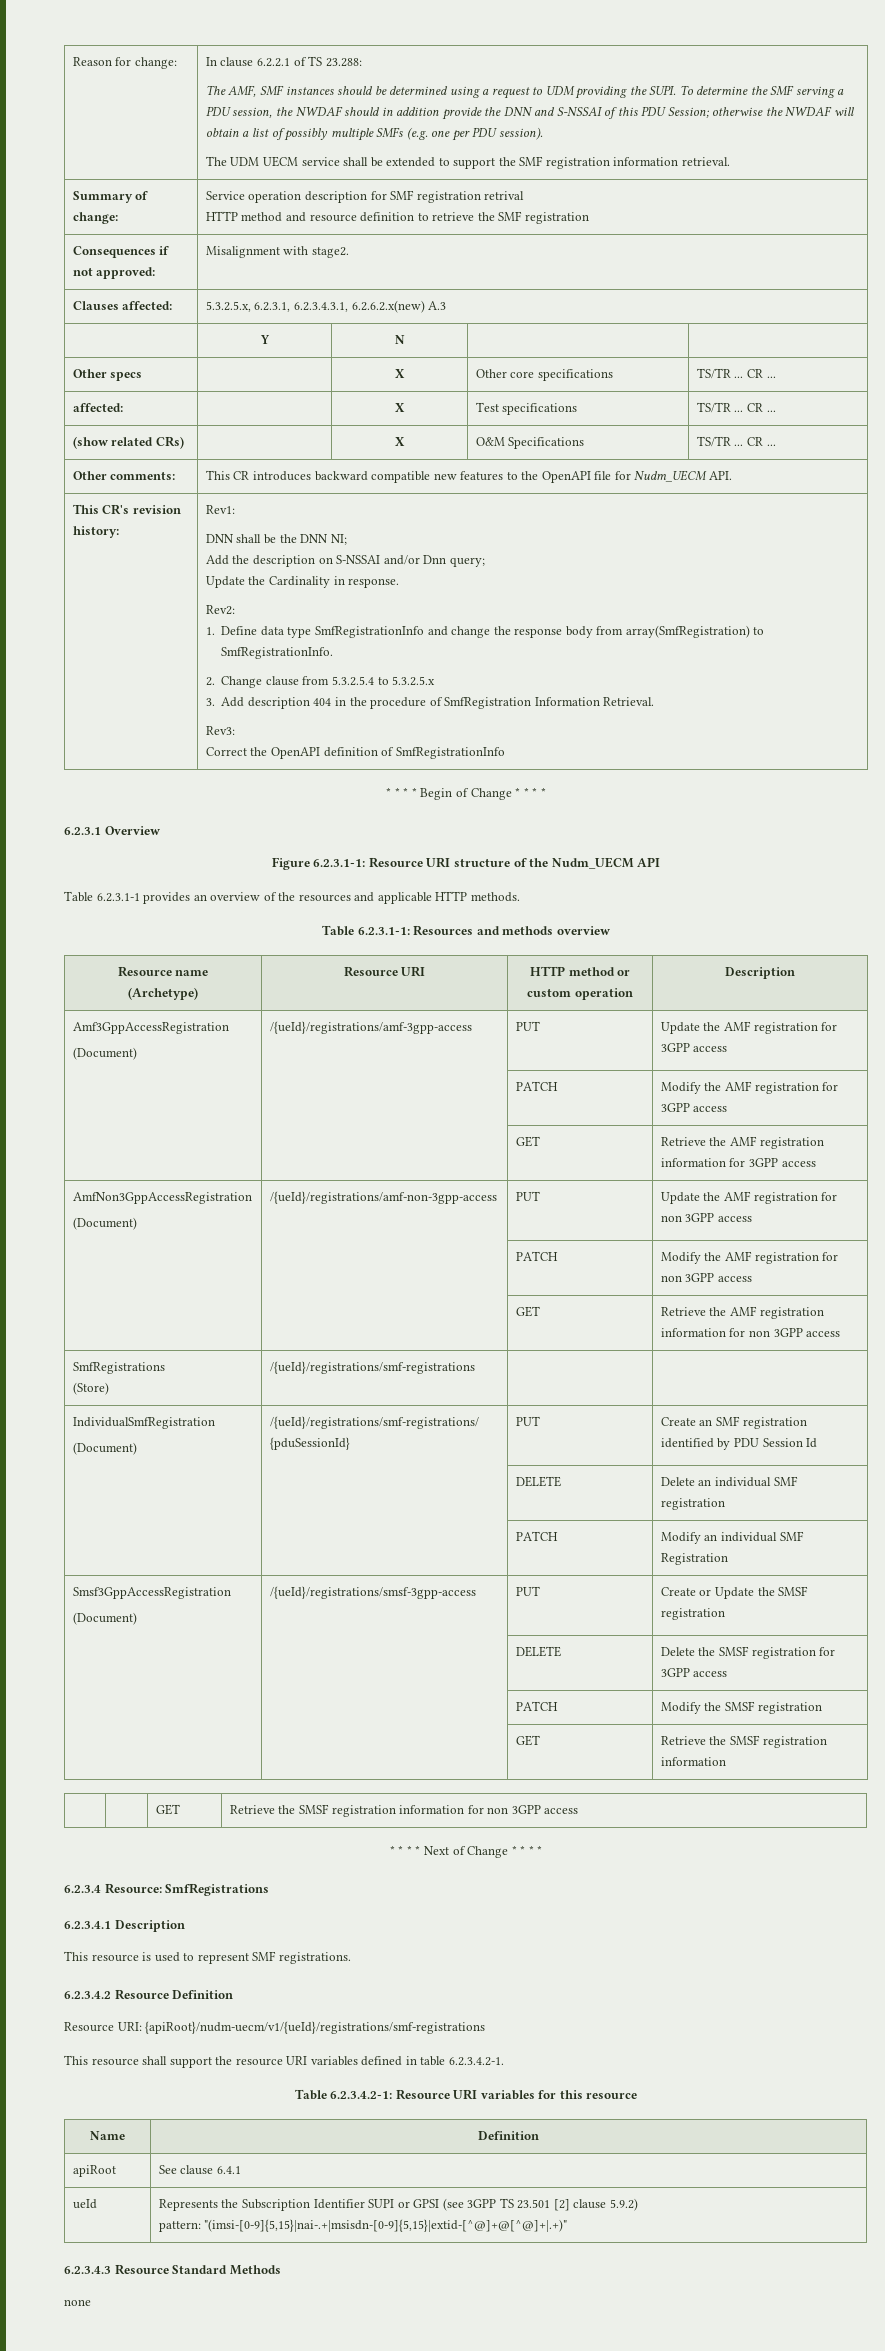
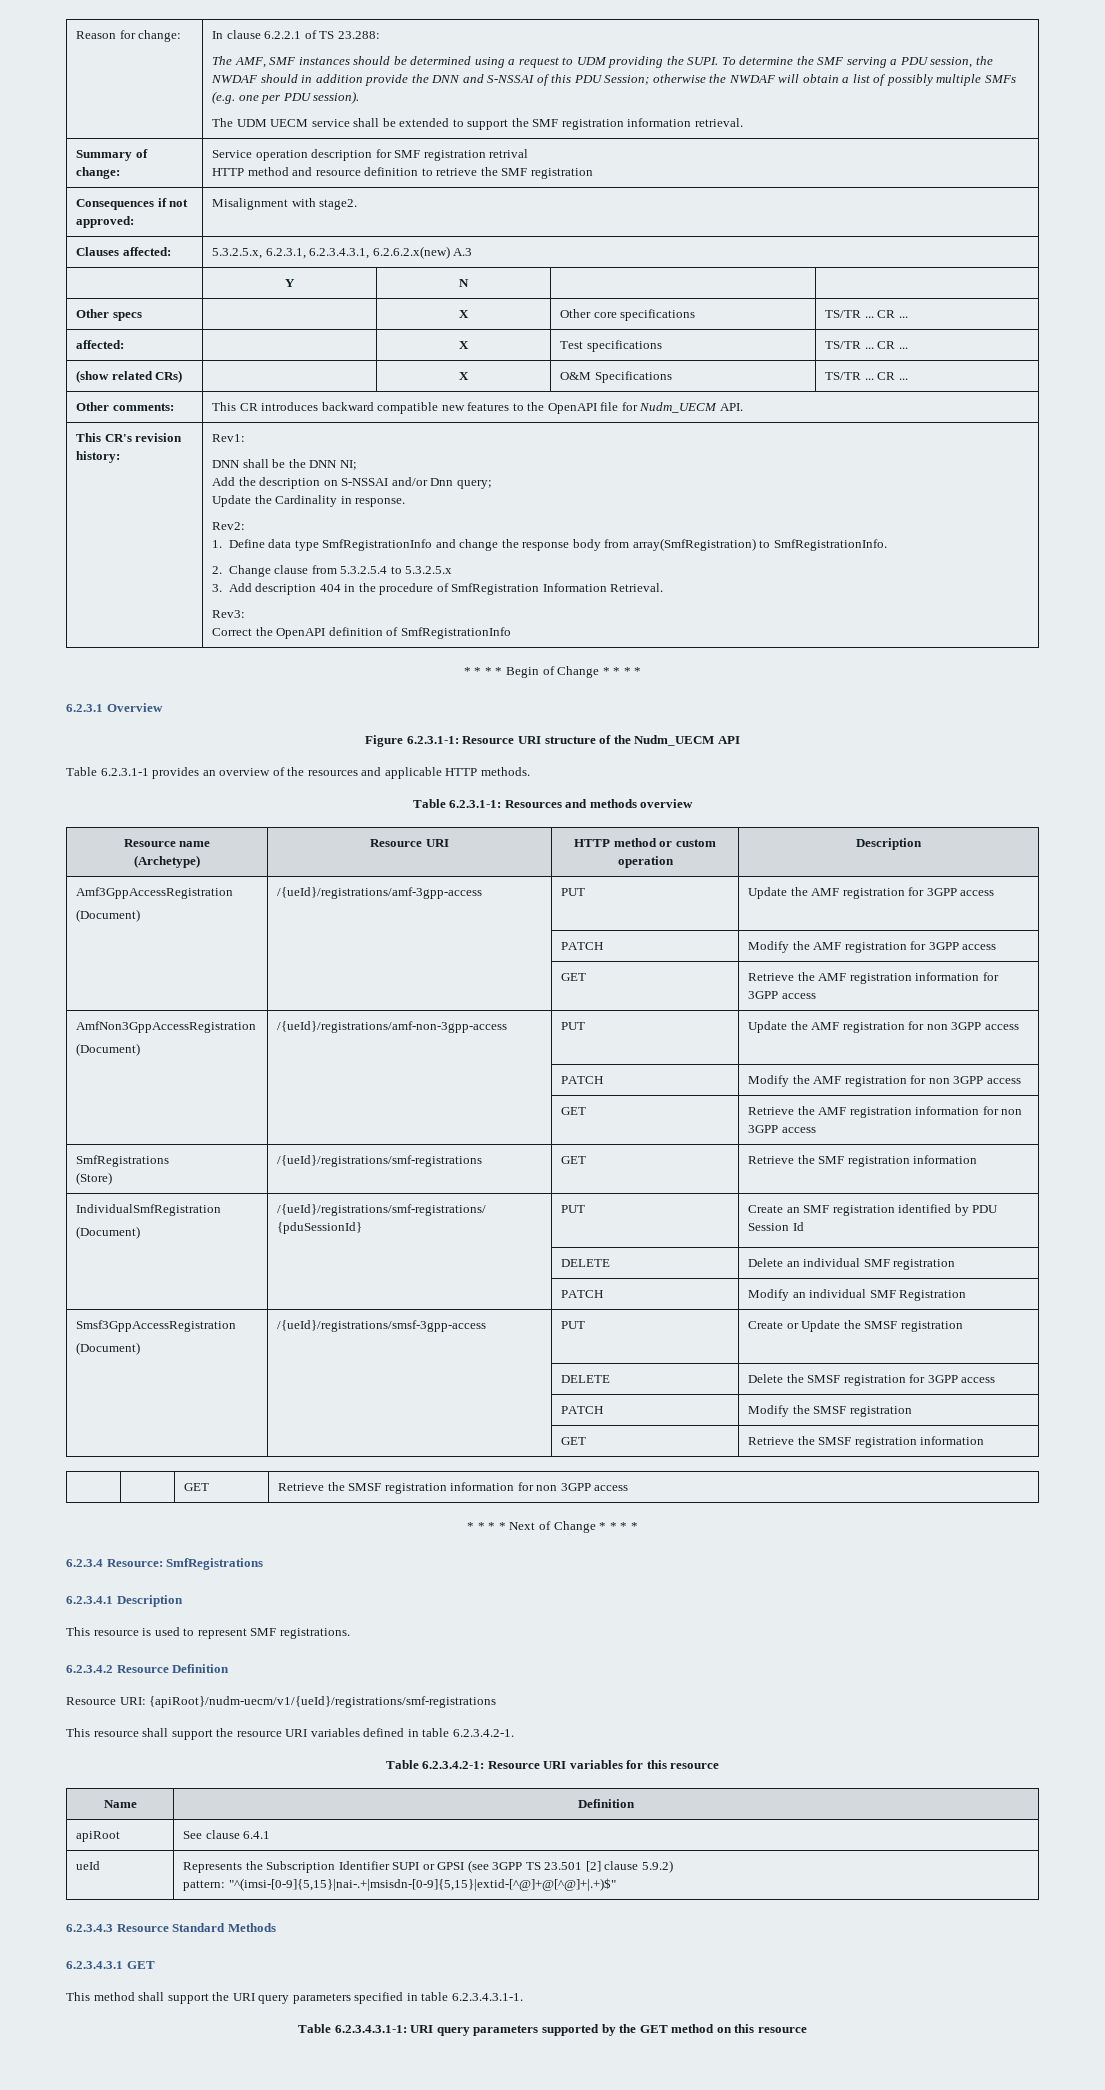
(475, 1367) | -> [561,1156,587,1164] [748,1155,978,1167] GET | Retrieve the SMF registration information
[204,2219,568,2232] "(imsi-[0-9]{5,15}|nai-.+|msisdn-[0-9]{5,15}|extid-[^@]+@[^@]+|.+)" -> [228,1878,616,1891] "^(imsi-[0-9]{5,15}|nai-.+|msisdn-[0-9]{5,15}|extid-[^@]+@[^@]+|.+)$"
[64,2299,91,2306] // none -> [66,1961,155,1969] [66,1992,523,2004] [298,2024,807,2036] // 6.2.3.4.3.1 GET // This method shall support the URI query parameters specified in table 6.2.3.4.3.1-1. // Table 6.2.3.4.3.1-1: URI query parameters supported by the GET method on this resource

